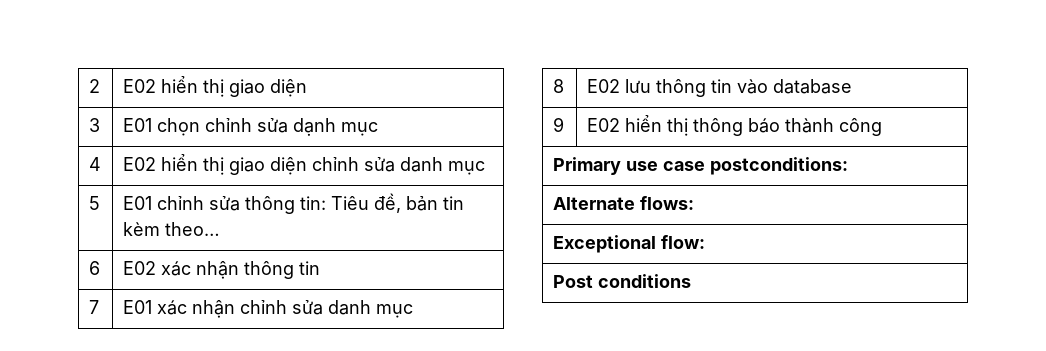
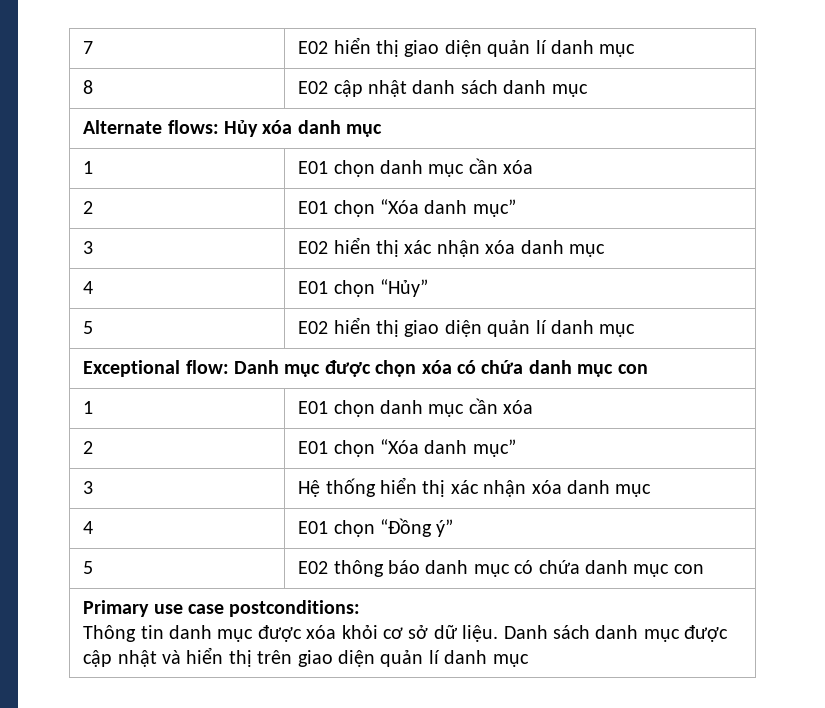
[88,79,100,93] [122,76,307,97] [88,118,100,132] [122,118,378,136] [88,157,101,171] [122,154,485,175] [88,196,100,210] [122,193,464,214] [122,222,220,236] [88,261,100,275] [122,261,320,279] [88,300,99,314] [122,300,413,318] [552,79,564,93] [586,79,852,97] [552,117,564,132] [586,115,882,136] [552,157,848,175] [552,196,694,210] [552,235,705,253] [552,274,691,288] 2 | E02 hiển thị giao diện // 3 | E01 chọn chỉnh sửa dạnh mục // 4 | E02 hiển thị giao diện chỉnh sửa danh mục // 5 | E01 chỉnh sửa thông tin: Tiêu đề, bản tin kèm theo… // 6 | E02 xác nhận thông tin // 7 | E01 xác nhận chỉnh sửa danh mục // 8 | E02 lưu thông tin vào database // 9 | E02 hiển thị thông báo thành công // Primary use case postconditions: // Alternate flows: // Exceptional flow: // Post conditions -> [83,41,94,54] [298,37,636,57] [83,80,94,94] [298,80,588,97] [83,120,383,137] [83,161,94,174] [298,158,534,177] [83,201,94,214] [298,199,516,217] [83,241,94,254] [298,237,605,257] [83,281,94,294] [298,279,428,297] [83,321,94,334] [298,317,636,337] [83,360,648,377] [83,401,94,414] [298,398,534,417] [83,441,94,454] [298,439,516,457] [83,481,94,494] [298,477,652,497] [83,521,94,534] [298,518,454,537] [83,561,94,574] [298,560,704,577] [83,600,361,617] [83,625,729,642] [83,647,529,667] 7 | E02 hiển thị giao diện quản lí danh mục // 8 | E02 cập nhật danh sách danh mục // Alternate flows: Hủy xóa danh mục // 1 | E01 chọn danh mục cần xóa // 2 | E01 chọn “Xóa danh mục” // 3 | E02 hiển thị xác nhận xóa danh mục // 4 | E01 chọn “Hủy” // 5 | E02 hiển thị giao diện quản lí danh mục // Exceptional flow: Danh mục được chọn xóa có chứa danh mục con // 1 | E01 chọn danh mục cần xóa // 2 | E01 chọn “Xóa danh mục” // 3 | Hệ thống hiển thị xác nhận xóa danh mục // 4 | E01 chọn “Đồng ý” // 5 | E02 thông báo danh mục có chứa danh mục con // Primary use case postconditions: // Thông tin danh mục được xóa khỏi cơ sở dữ liệu. Danh sách danh mục được cập nhật và hiển thị trên giao diện quản lí danh mục

